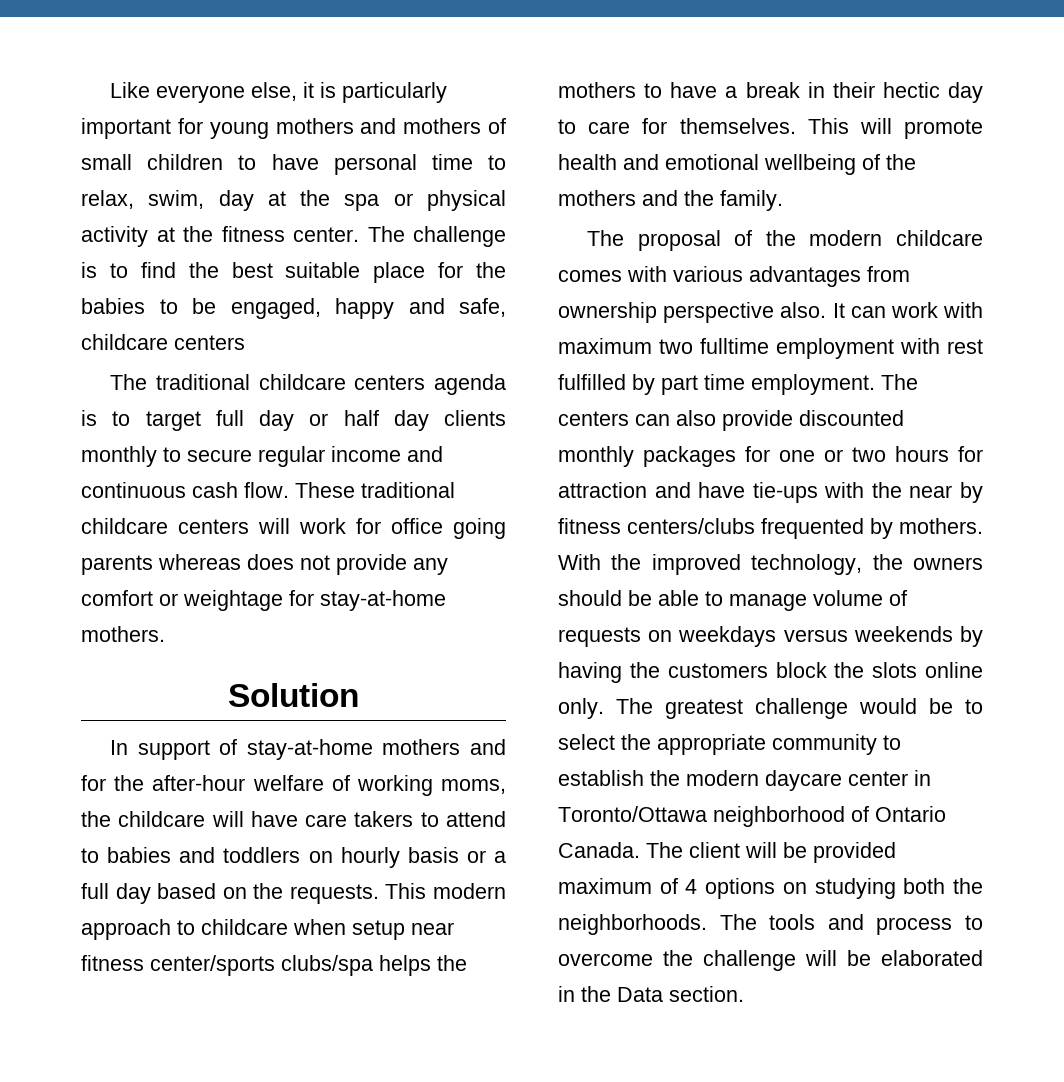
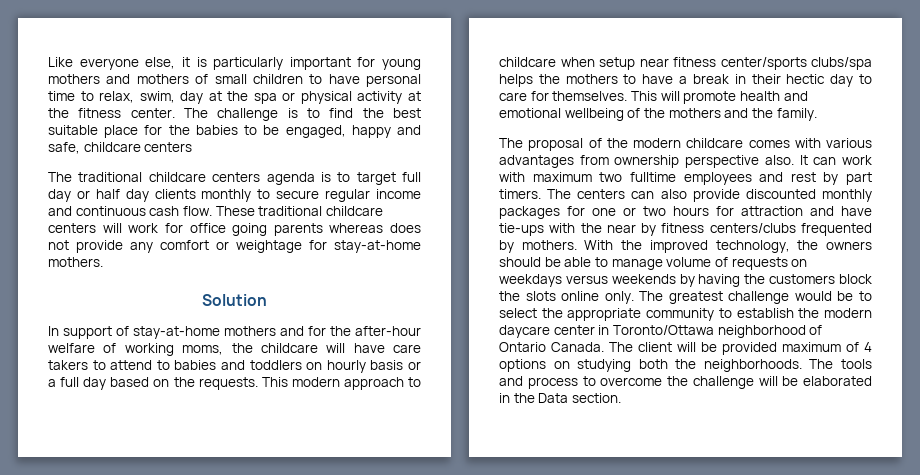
[776,338,983,359] [558,374,875,395] employment with rest fulfilled by part time employment. -> [683,172,872,185] [499,189,541,199] employees and rest by part timers.

